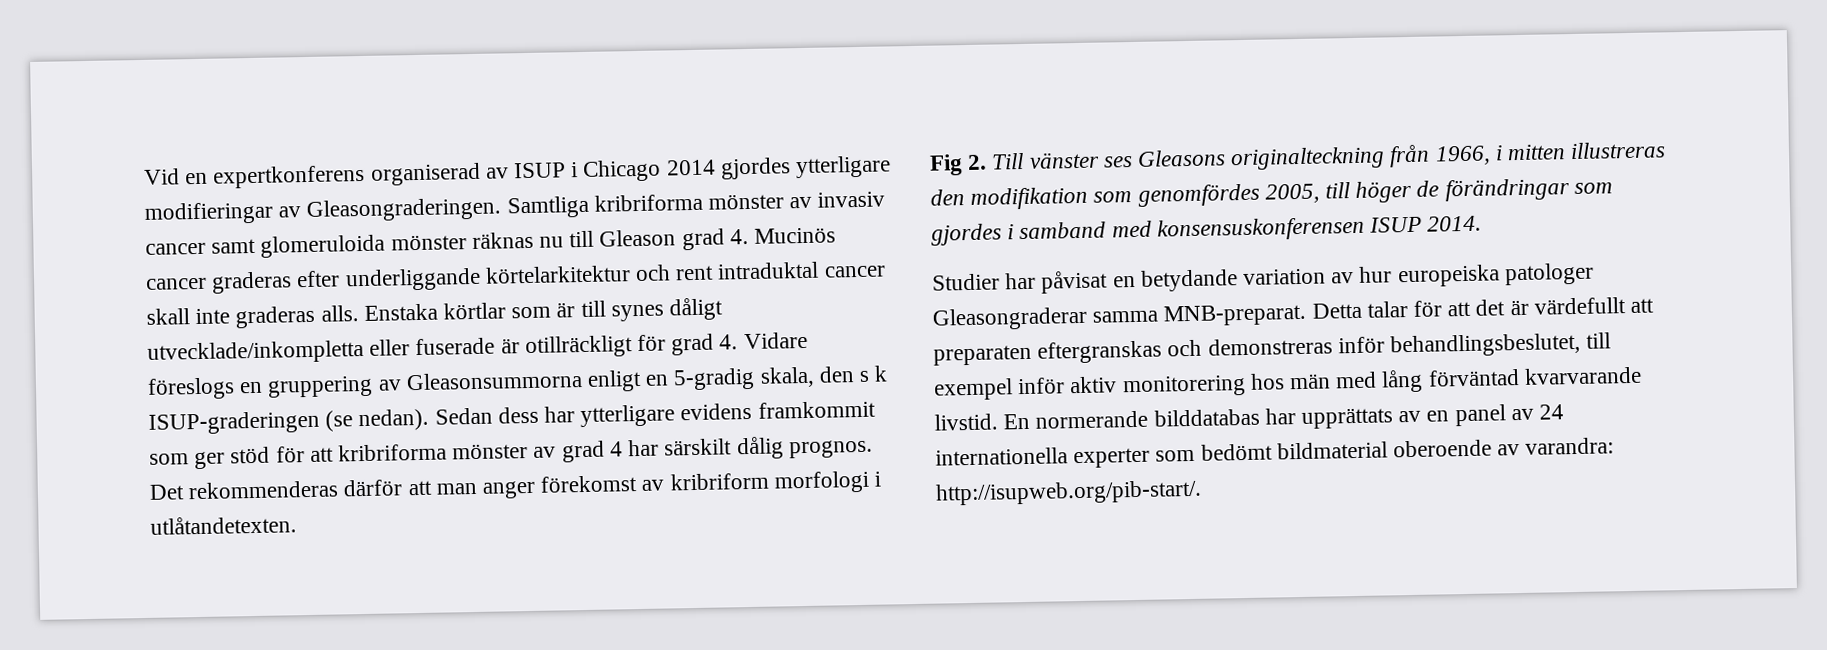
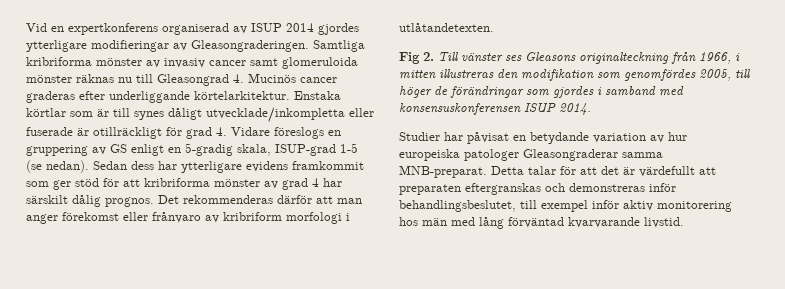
[570,159,662,182] i Chicago -> (282, 27) none
[599,228,725,251] Gleason grad -> [157,74,229,86] Gleasongrad
[484,261,886,284] [146,305,359,329] körtelarkitektur och rent intraduktal cancer skall inte graderas alls. -> [194,91,290,100] körtelarkitektur.
[405,371,583,391] Gleasonsummorna -> [110,144,127,153] GS
[818,365,889,383] [148,410,320,435] den s k ISUP-graderingen -> [275,143,358,156] ISUP-grad 1-5
(638, 484) none -> [123,212,201,223] eller frånvaro
[1003,404,1565,430] [935,437,1615,469] [935,479,1202,506] En normerande bilddatabas har upprättats av en panel av 24 internationella experter som bedömt bildmaterial oberoende av varandra: http://isupweb.org/pib-start/. -> (684, 222) none

